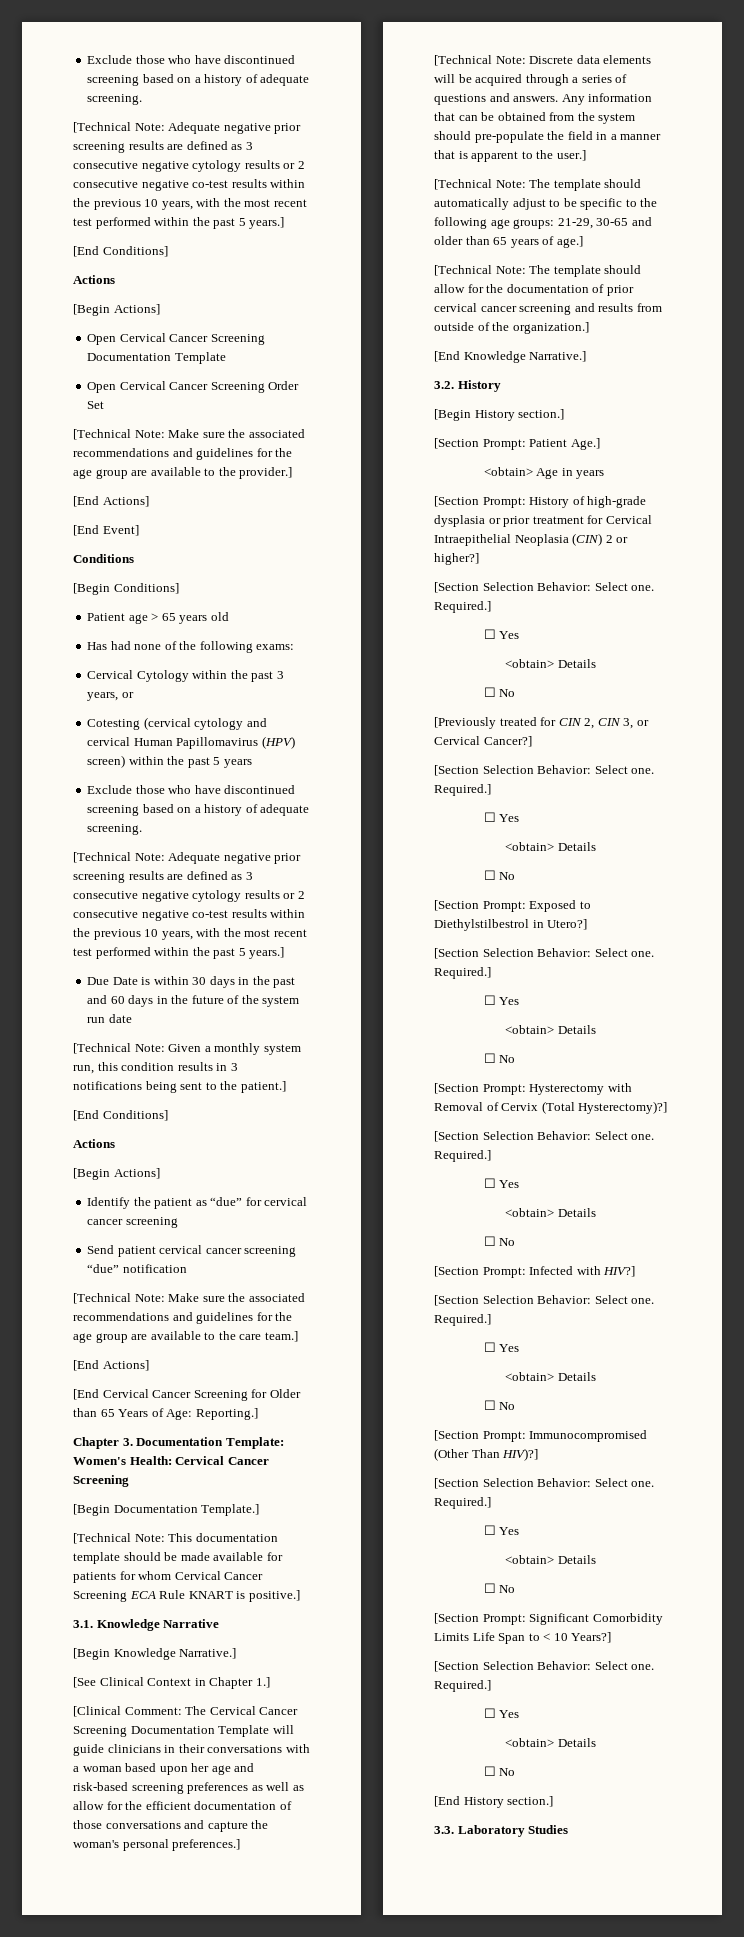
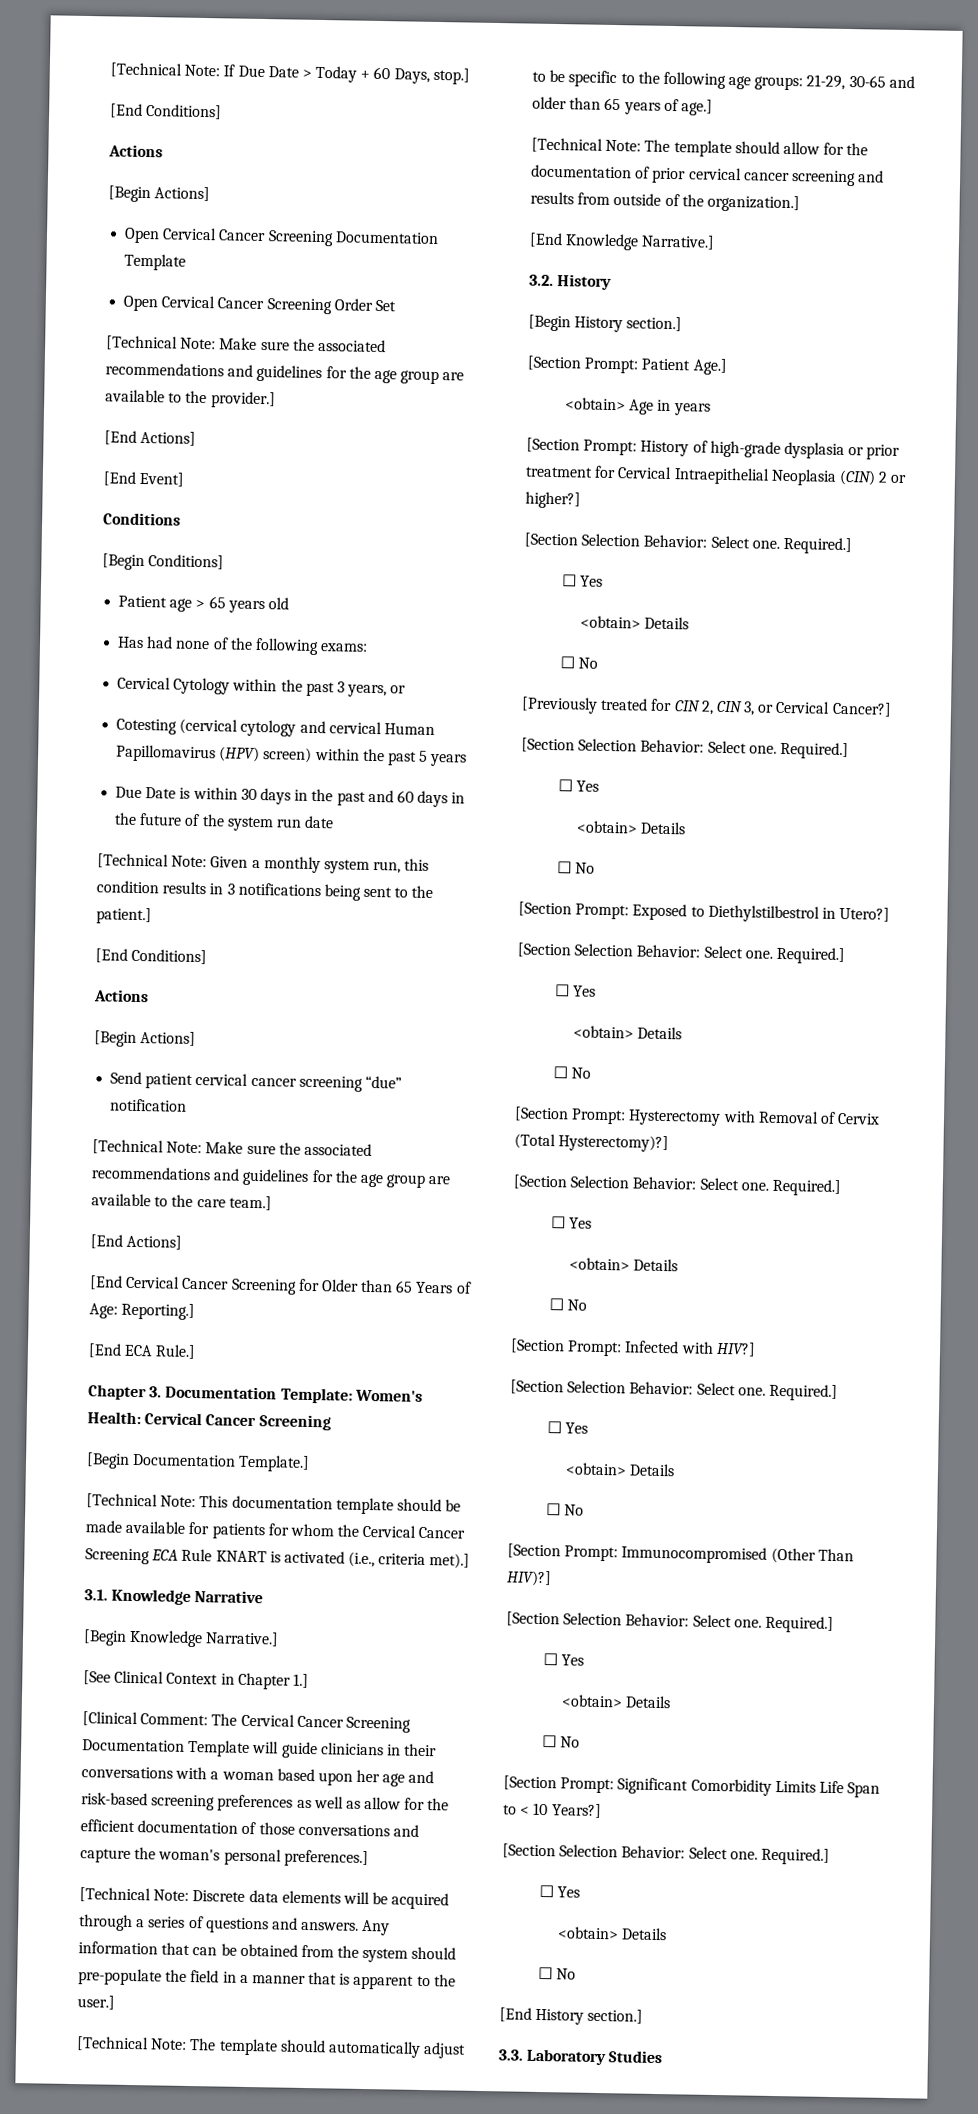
[87,55,296,64] [87,74,310,86] [87,94,143,105] [73,122,302,134] [73,141,253,153] [73,160,305,172] [73,179,306,191] [73,198,307,210] [73,217,285,229] Exclude those who have discontinued screening based on a history of adequate screening. // [Technical Note: Adequate negative prior screening results are defined as 3 consecutive negative cytology results or 2 consecutive negative co-test results within the previous 10 years, with the most recent test performed within the past 5 years.] -> [110,62,470,85] [Technical Note: If Due Date > Today + 60 Days, stop.]
[87,785,296,794] [87,804,310,816] [87,824,143,835] [73,852,302,864] [73,871,253,883] [73,890,305,902] [73,909,306,921] [73,928,307,940] [73,947,285,959] // Exclude those who have discontinued screening based on a history of adequate screening. // [Technical Note: Adequate negative prior screening results are defined as 3 consecutive negative cytology results or 2 consecutive negative co-test results within the previous 10 years, with the most recent test performed within the past 5 years.] -> (468, 760) none
[87,1197,308,1209] [87,1217,178,1228] // Identify the patient as “due” for cervical cancer screening -> (197, 1038) none
(258, 1414) none -> [88,1343,197,1360] // [End ECA Rule.]
(172, 1575) none -> [337,1524,360,1537] the
[248,1590,300,1602] positive.] -> [283,1550,471,1569] activated (i.e., criteria met).]

